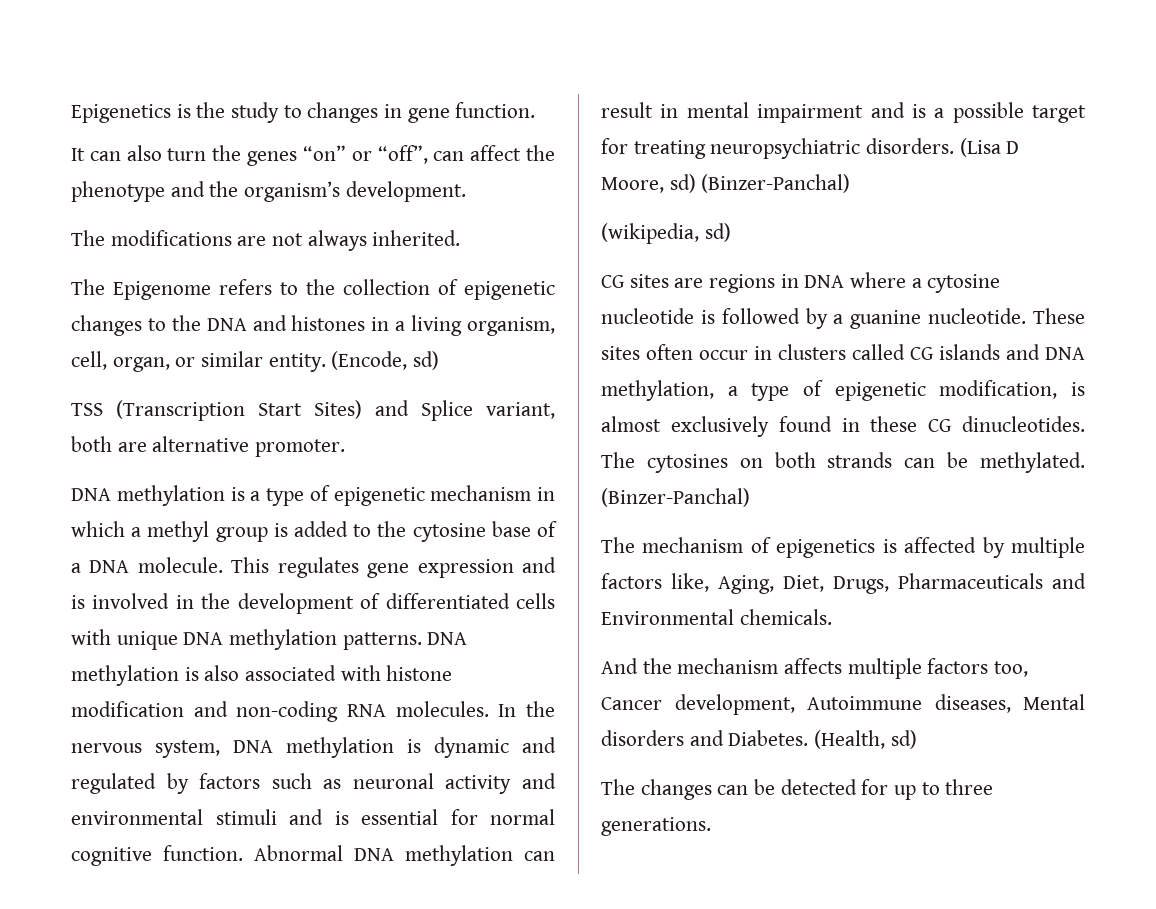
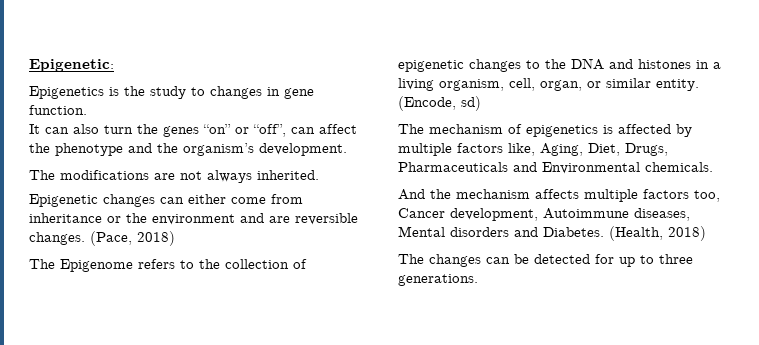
(71, 113) none -> [29,59,114,72] Epigenetic: //
(461, 238) none -> [29,194,303,207] [29,213,358,225] [29,231,175,246] // Epigenetic changes can either come from inheritance or the environment and are reversible changes. (Pace, 2018)
[71,400,555,421] [71,436,346,457] [71,485,555,506] [71,521,557,542] [71,557,556,578] [71,593,555,614] [71,629,468,650] [71,665,453,686] [71,701,556,722] [71,737,556,758] [71,773,556,794] [71,809,555,825] [71,845,555,866] [601,102,1086,123] [601,138,1020,159] [601,174,851,193] [601,223,731,244] [601,272,1001,293] [601,308,1085,329] [601,344,1085,360] [601,380,1085,401] [601,416,1085,437] [601,452,1085,473] [601,488,750,507] // TSS (Transcription Start Sites) and Splice variant, both are alternative promoter. // DNA methylation is a type of epigenetic mechanism in which a methyl group is added to the cytosine base of a DNA molecule. This regulates gene expression and is involved in the development of differentiated cells with unique DNA methylation patterns. DNA methylation is also associated with histone modification and non-coding RNA molecules. In the nervous system, DNA methylation is dynamic and regulated by factors such as neuronal activity and environmental stimuli and is essential for normal cognitive function. Abnormal DNA methylation can result in mental impairment and is a possible target for treating neuropsychiatric disorders. (Lisa D Moore, sd) (Binzer-Panchal) // (wikipedia, sd) // CG sites are regions in DNA where a cytosine nucleotide is followed by a guanine nucleotide. These sites often occur in clusters called CG islands and DNA methylation, a type of epigenetic modification, is almost exclusively found in these CG dinucleotides. The cytosines on both strands can be methylated. (Binzer-Panchal) -> (481, 103) none
[890,730,917,749] sd) -> [668,226,706,241] 2018)

